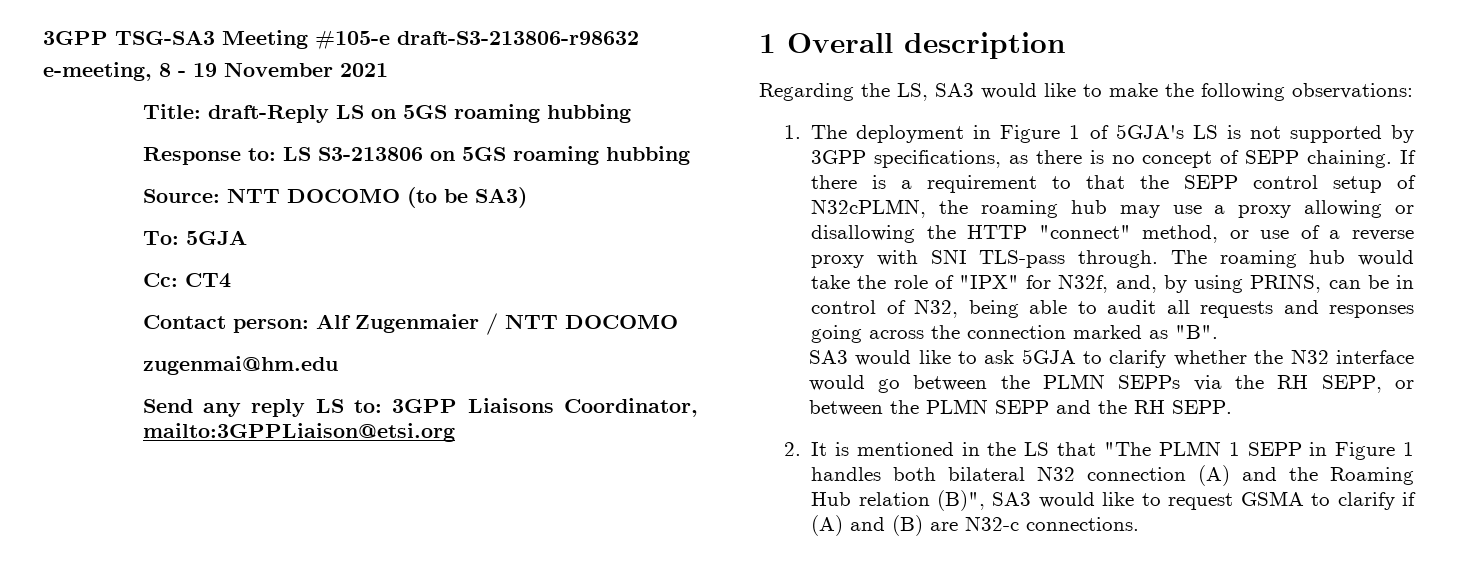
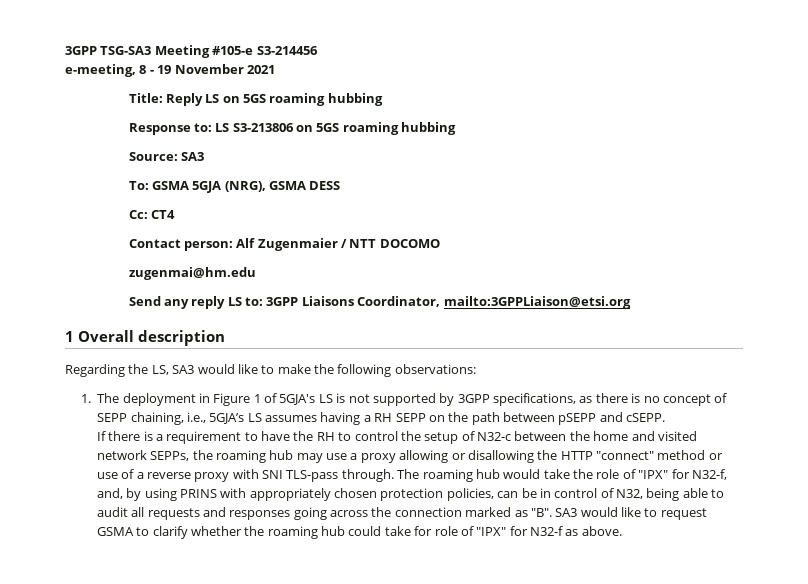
[397,31,639,45] draft-S3-213806-r98632 -> [256,46,318,55] S3-214456
[207,105,329,123] draft-Reply -> [165,93,203,106] Reply
[226,187,527,208] NTT DOCOMO (to be SA3) -> [180,152,204,161] SA3
[185,230,247,245] 5GJA -> [151,181,341,193] GSMA 5GJA (NRG), GSMA DESS
[1307,150,1393,168] chaining. -> [130,412,666,425] chaining, i.e., 5GJA’s LS assumes having a RH SEPP on the path between pSEPP and cSEPP. //
[1086,175,1417,193] [811,199,927,218] that the SEPP control setup of N32cPLMN, -> [261,431,697,444] [96,450,190,461] have the RH to control the setup of N32-c between the home and visited network SEPPs,
[1142,225,1219,243] method, -> [657,450,706,460] method
[1058,274,1109,293] N32f, -> [691,469,727,480] N32-f,
[1250,274,1322,293] PRINS, -> [179,488,494,501] PRINS with appropriately chosen protection policies,
[808,349,1414,368] [808,374,1414,393] [808,399,1232,416] [783,441,1414,460] [811,465,1414,486] [811,490,986,511] // SA3 would like to ask 5GJA to clarify whether the N32 interface would go between the PLMN SEPPs via the RH SEPP, or between the PLMN SEPP and the RH SEPP. // 2. It is mentioned in the LS that "The PLMN 1 SEPP in Figure 1 handles both bilateral N32 connection (A) and the Roaming Hub relation (B)", -> (552, 512) none
[1402,492,1416,506] [811,515,1140,536] if (A) and (B) are N32-c connections. -> [190,526,622,539] whether the roaming hub could take for role of "IPX" for N32-f as above.

